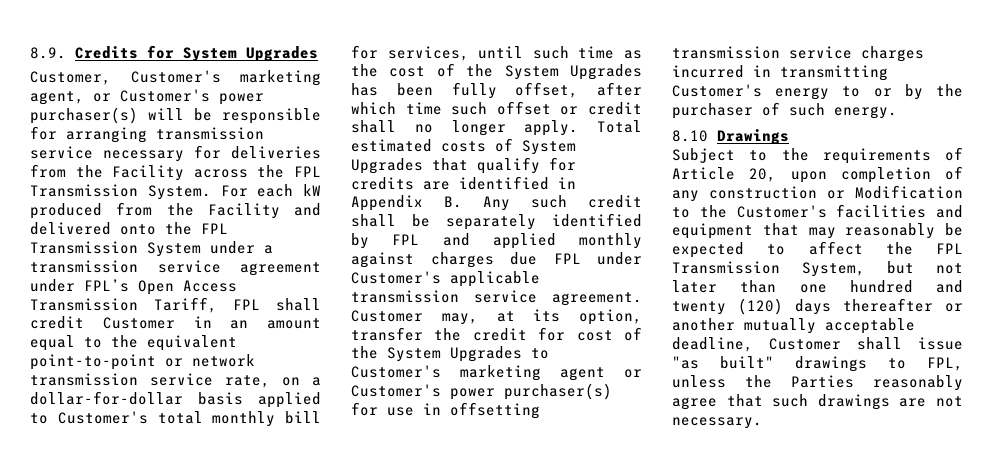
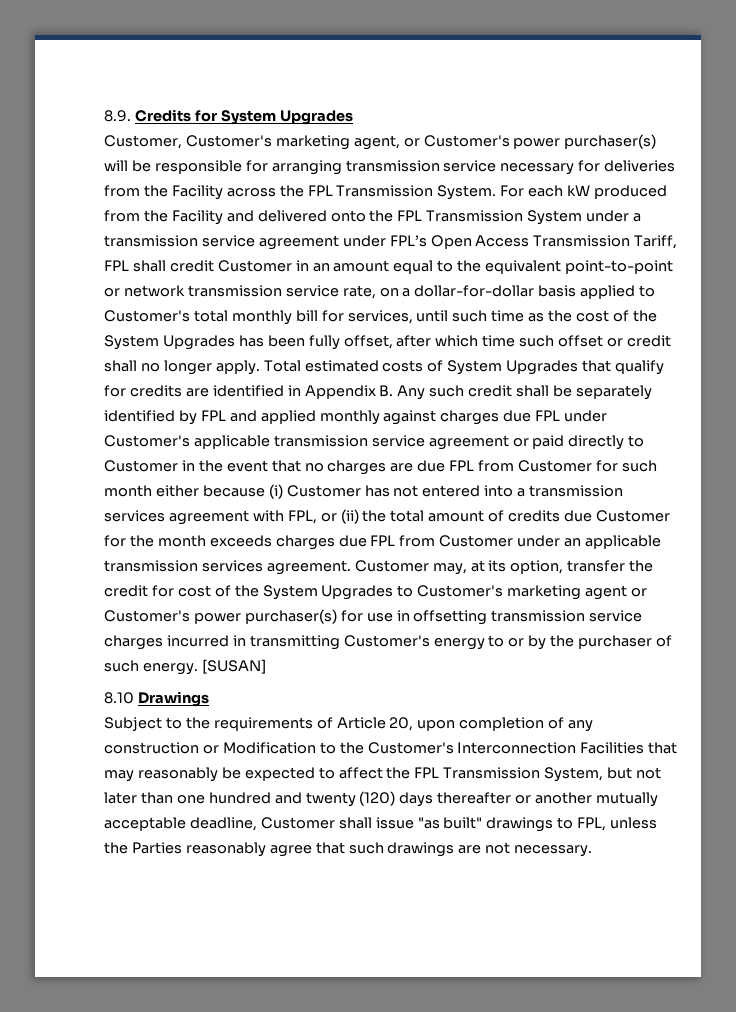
(537, 296) none -> [428,435,645,450] [104,460,657,475] [104,484,624,499] [104,509,670,525] [104,535,662,550] [104,560,263,572] agreement or paid directly to Customer in the event that no charges are due FPL from Customer for such month either because (i) Customer has not entered into a transmission services agreement with FPL, or (ii) the total amount of credits due Customer for the month exceeds charges due FPL from Customer under an applicable transmission services
(897, 112) none -> [201,659,266,674] [SUSAN]
[836,204,963,218] [672,223,753,239] facilities and equipment -> [457,742,645,754] Interconnection Facilities

